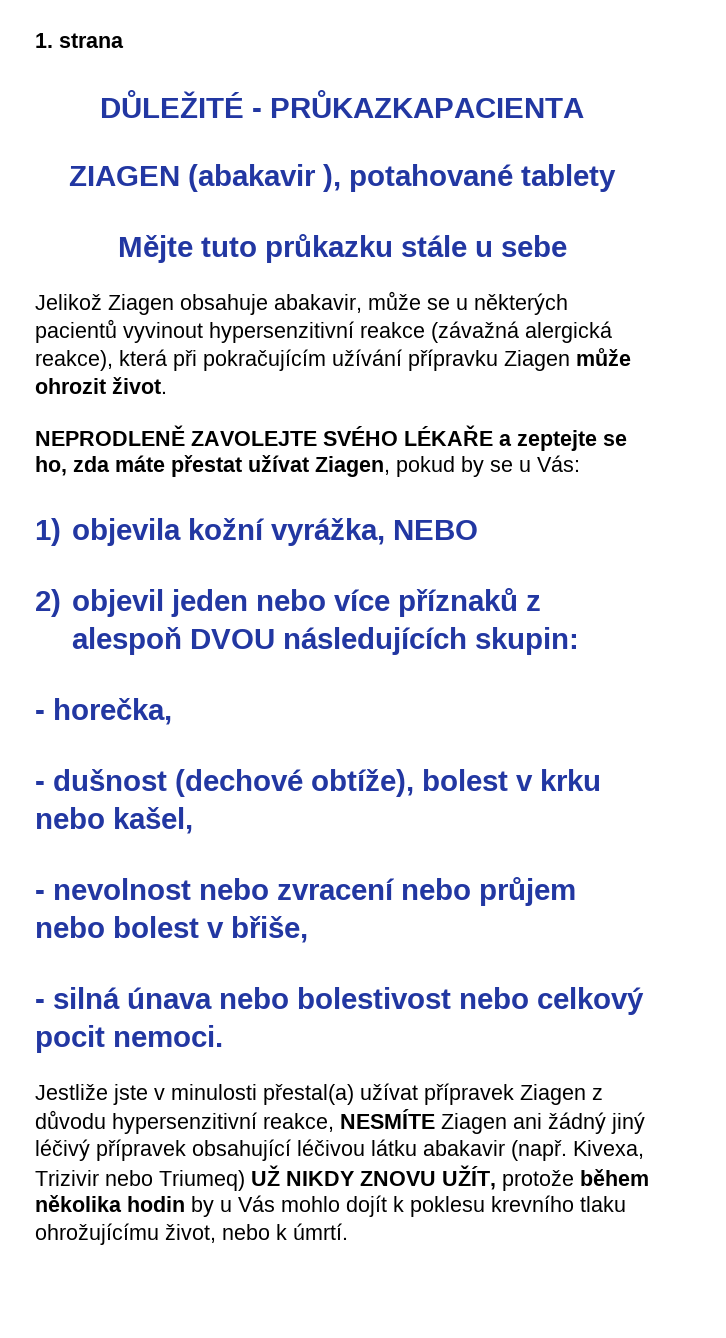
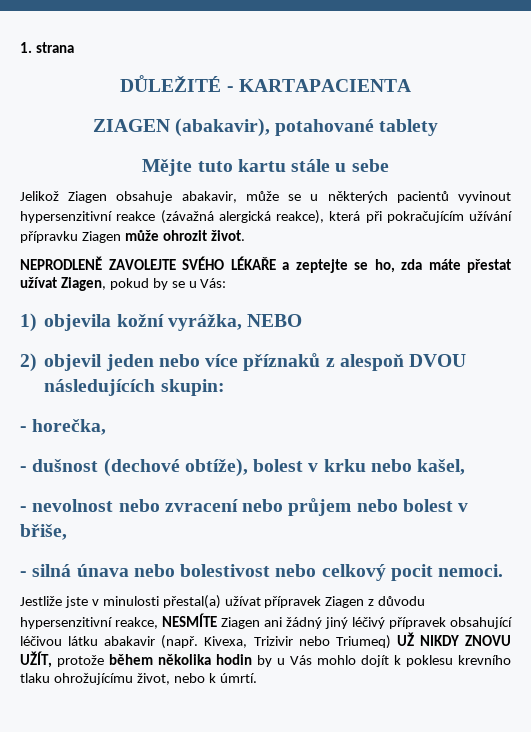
[270,90,584,118] PRŮKAZKAPACIENTA -> [238,79,411,92] KARTAPACIENTA
[188,164,341,192] (abakavir ), -> [174,118,270,137] (abakavir),
[264,234,393,263] průkazku -> [237,159,286,172] kartu

